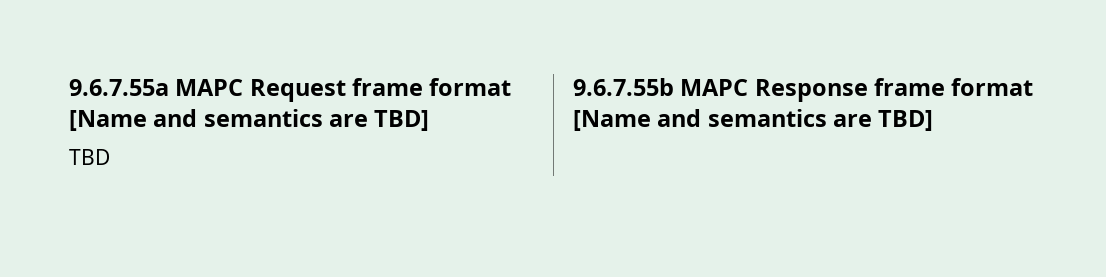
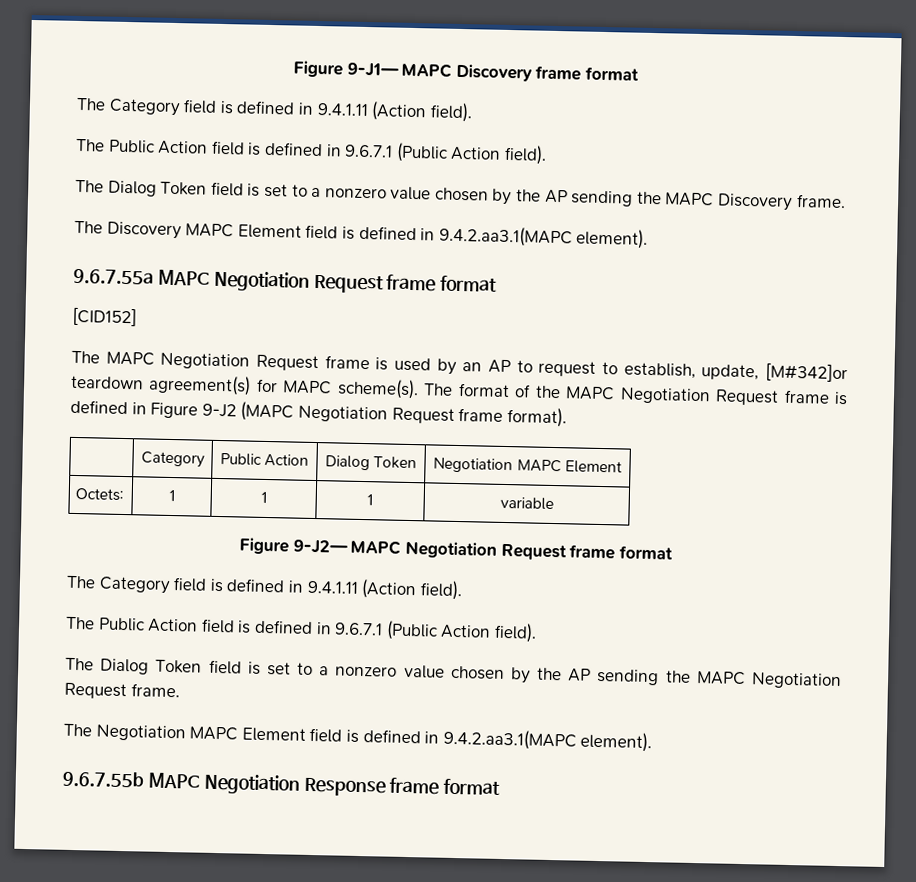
(69, 87) none -> [293,60,639,82] [76,97,473,123] [75,138,547,165] [75,179,846,211] [74,220,649,249] Figure 9-J1— MAPC Discovery frame format // The Category field is defined in 9.4.1.11 (Action field). // The Public Action field is defined in 9.6.7.1 (Public Action field). // The Dialog Token field is set to a nonzero value chosen by the AP sending the MAPC Discovery frame. // The Discovery MAPC Element field is defined in 9.4.2.aa3.1(MAPC element). //
[249,78,512,102] [69,109,430,131] [69,149,110,165] Request frame format [Name and semantics are TBD] // TBD -> [213,270,498,294] [72,306,137,327] [71,350,848,383] [71,374,848,406] [70,399,567,428] [140,451,205,468] [219,453,310,467] [324,455,418,471] [433,457,622,474] [75,488,125,502] [168,489,175,502] [260,491,267,504] [366,494,373,506] [499,496,554,511] [239,537,673,561] [66,575,463,601] [65,616,537,643] [65,657,842,690] [64,682,180,700] [63,723,653,753] Negotiation Request frame format // [CID152] // The MAPC Negotiation Request frame is used by an AP to request to establish, update, [M#342]or teardown agreement(s) for MAPC scheme(s). The format of the MAPC Negotiation Request frame is defined in Figure 9-J2 (MAPC Negotiation Request frame format). // | Category | Public Action | Dialog Token | Negotiation MAPC Element // Octets: | 1 | 1 | 1 | variable // Figure 9-J2— MAPC Negotiation Request frame format // The Category field is defined in 9.4.1.11 (Action field). // The Public Action field is defined in 9.6.7.1 (Public Action field). // The Dialog Token field is set to a nonzero value chosen by the AP sending the MAPC Negotiation Request frame. // The Negotiation MAPC Element field is defined in 9.4.2.aa3.1(MAPC element).
(749, 87) none -> [203,773,300,795] Negotiation
[573,109,934,131] [Name and semantics are TBD] -> (501, 786) none

